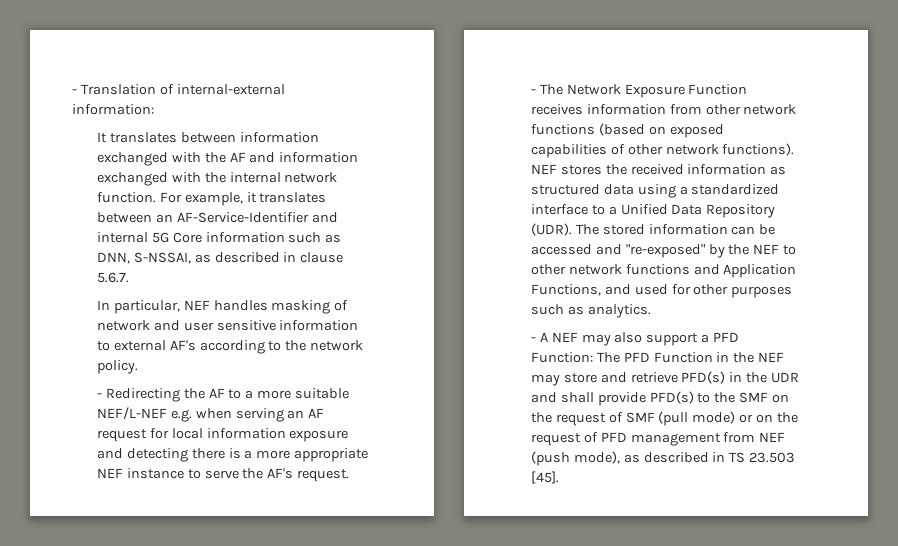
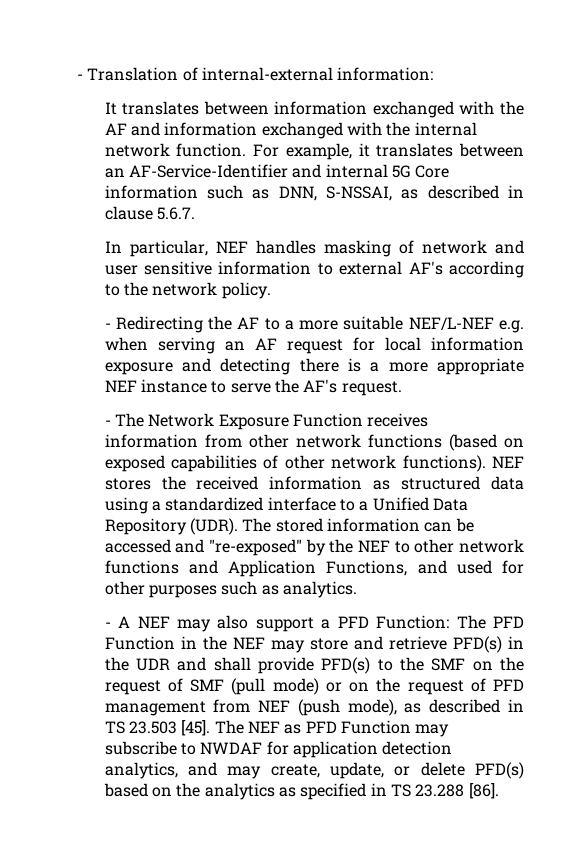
(559, 477) none -> [214,720,450,737] [104,741,453,758] [104,762,524,779] [103,783,499,800] The NEF as PFD Function may subscribe to NWDAF for application detection analytics, and may create, update, or delete PFD(s) based on the analytics as specified in TS 23.288 [86].

